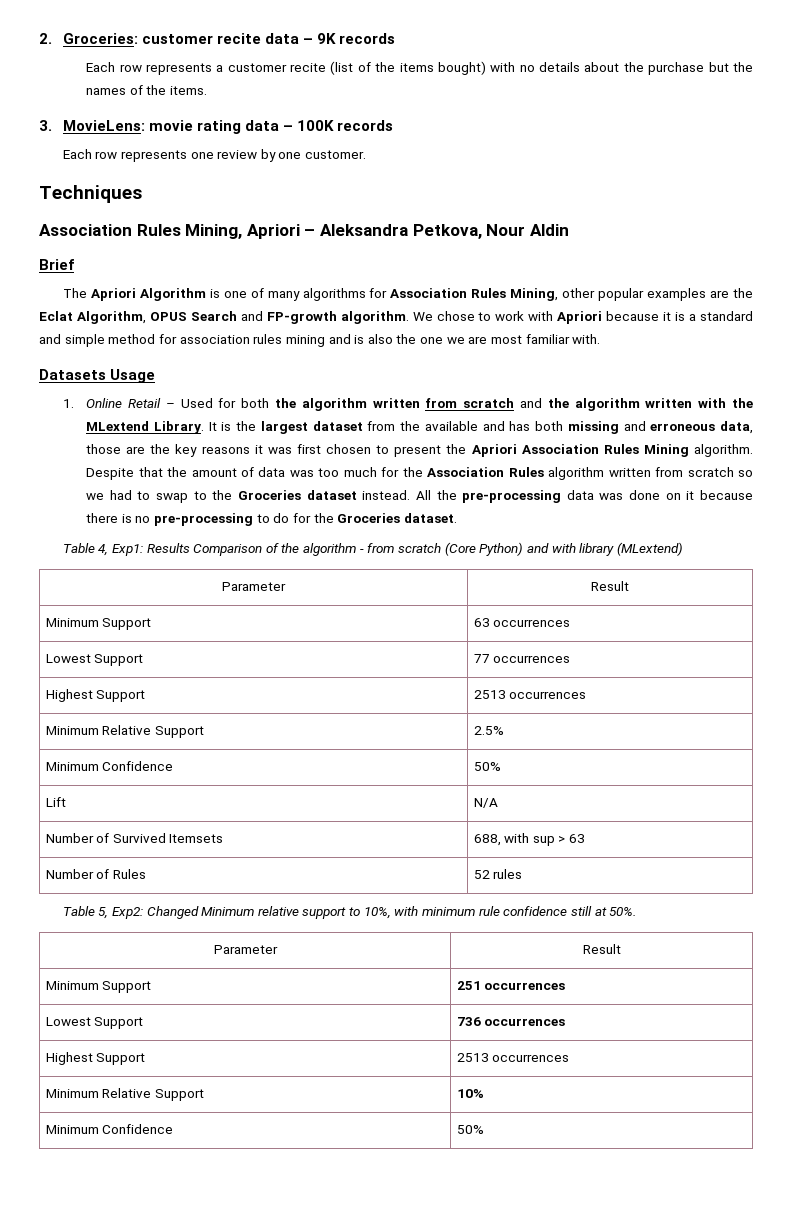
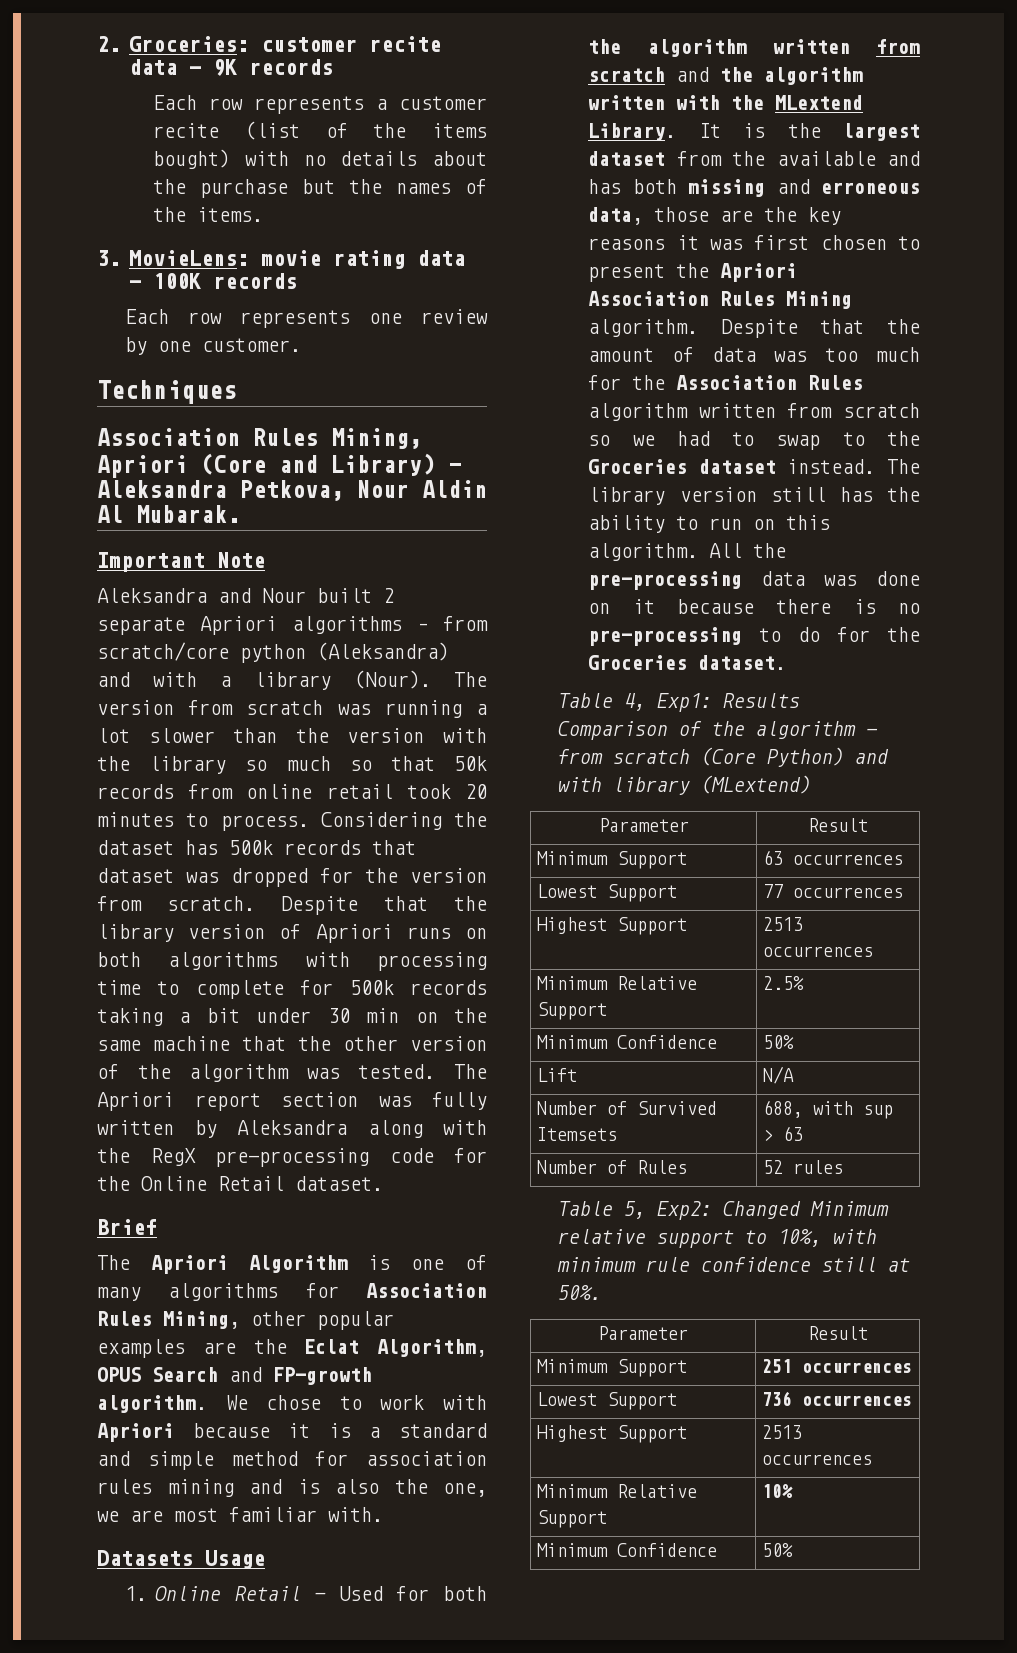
(300, 231) none -> [201,453,435,476] (Core and Library)
(569, 230) none -> [97,505,240,523] [97,552,265,572] [97,588,394,603] [97,616,488,635] [97,642,449,663] [97,670,487,690] [97,700,487,718] [97,728,487,743] [97,756,487,774] [97,784,487,799] [97,812,487,831] [97,840,416,855] [97,868,487,887] [97,896,487,915] [97,924,487,943] [97,952,487,971] [97,980,487,999] [97,1008,488,1026] [97,1036,487,1051] [97,1064,487,1082] [97,1092,487,1111] [97,1120,487,1138] [97,1148,487,1167] [97,1176,383,1191] Al Mubarak. // Important Note // Aleksandra and Nour built 2 separate Apriori algorithms – from scratch/core python (Aleksandra) and with a library (Nour). The version from scratch was running a lot slower than the version with the library so much so that 50k records from online retail took 20 minutes to process. Considering the dataset has 500k records that dataset was dropped for the version from scratch. Despite that the library version of Apriori runs on both algorithms with processing time to complete for 500k records taking a bit under 30 min on the same machine that the other version of the algorithm was tested. The Apriori report section was fully written by Aleksandra along with the RegX pre-processing code for the Online Retail dataset.
[420,337,444,344] one -> [443,1483,487,1497] one,
(411, 495) none -> [887,459,920,474] [588,487,920,505] [588,515,831,533] [588,543,699,561] The library version still has the ability to run on this algorithm.

